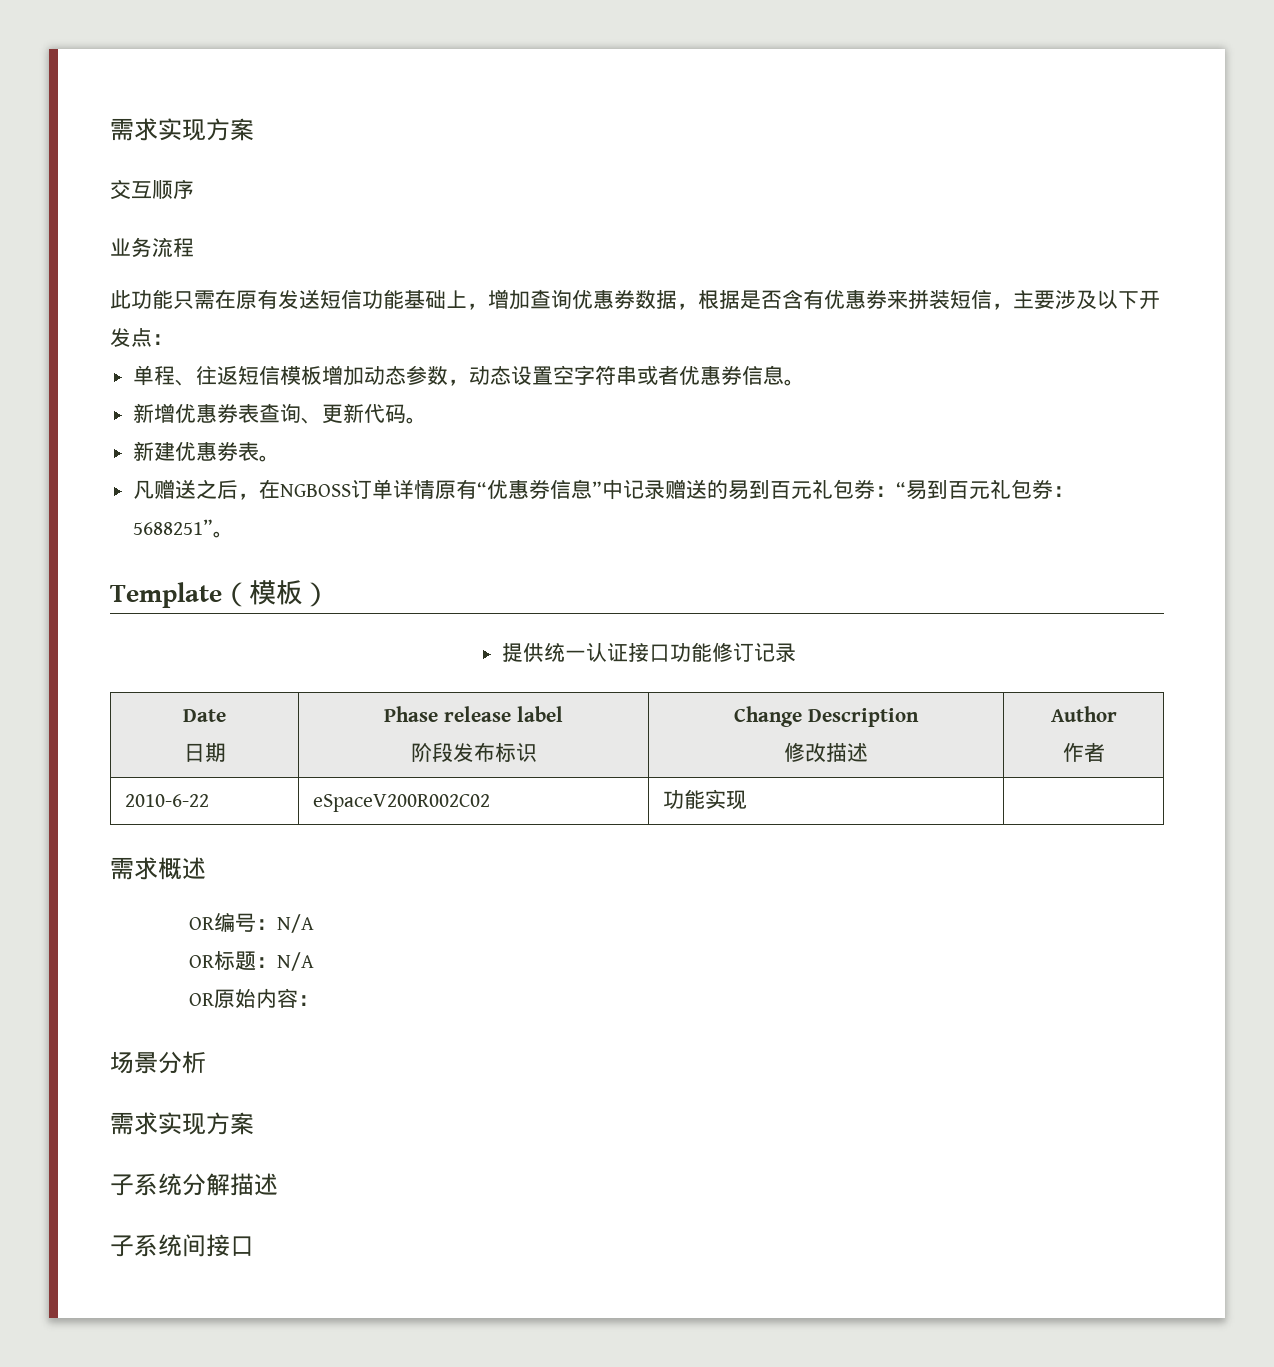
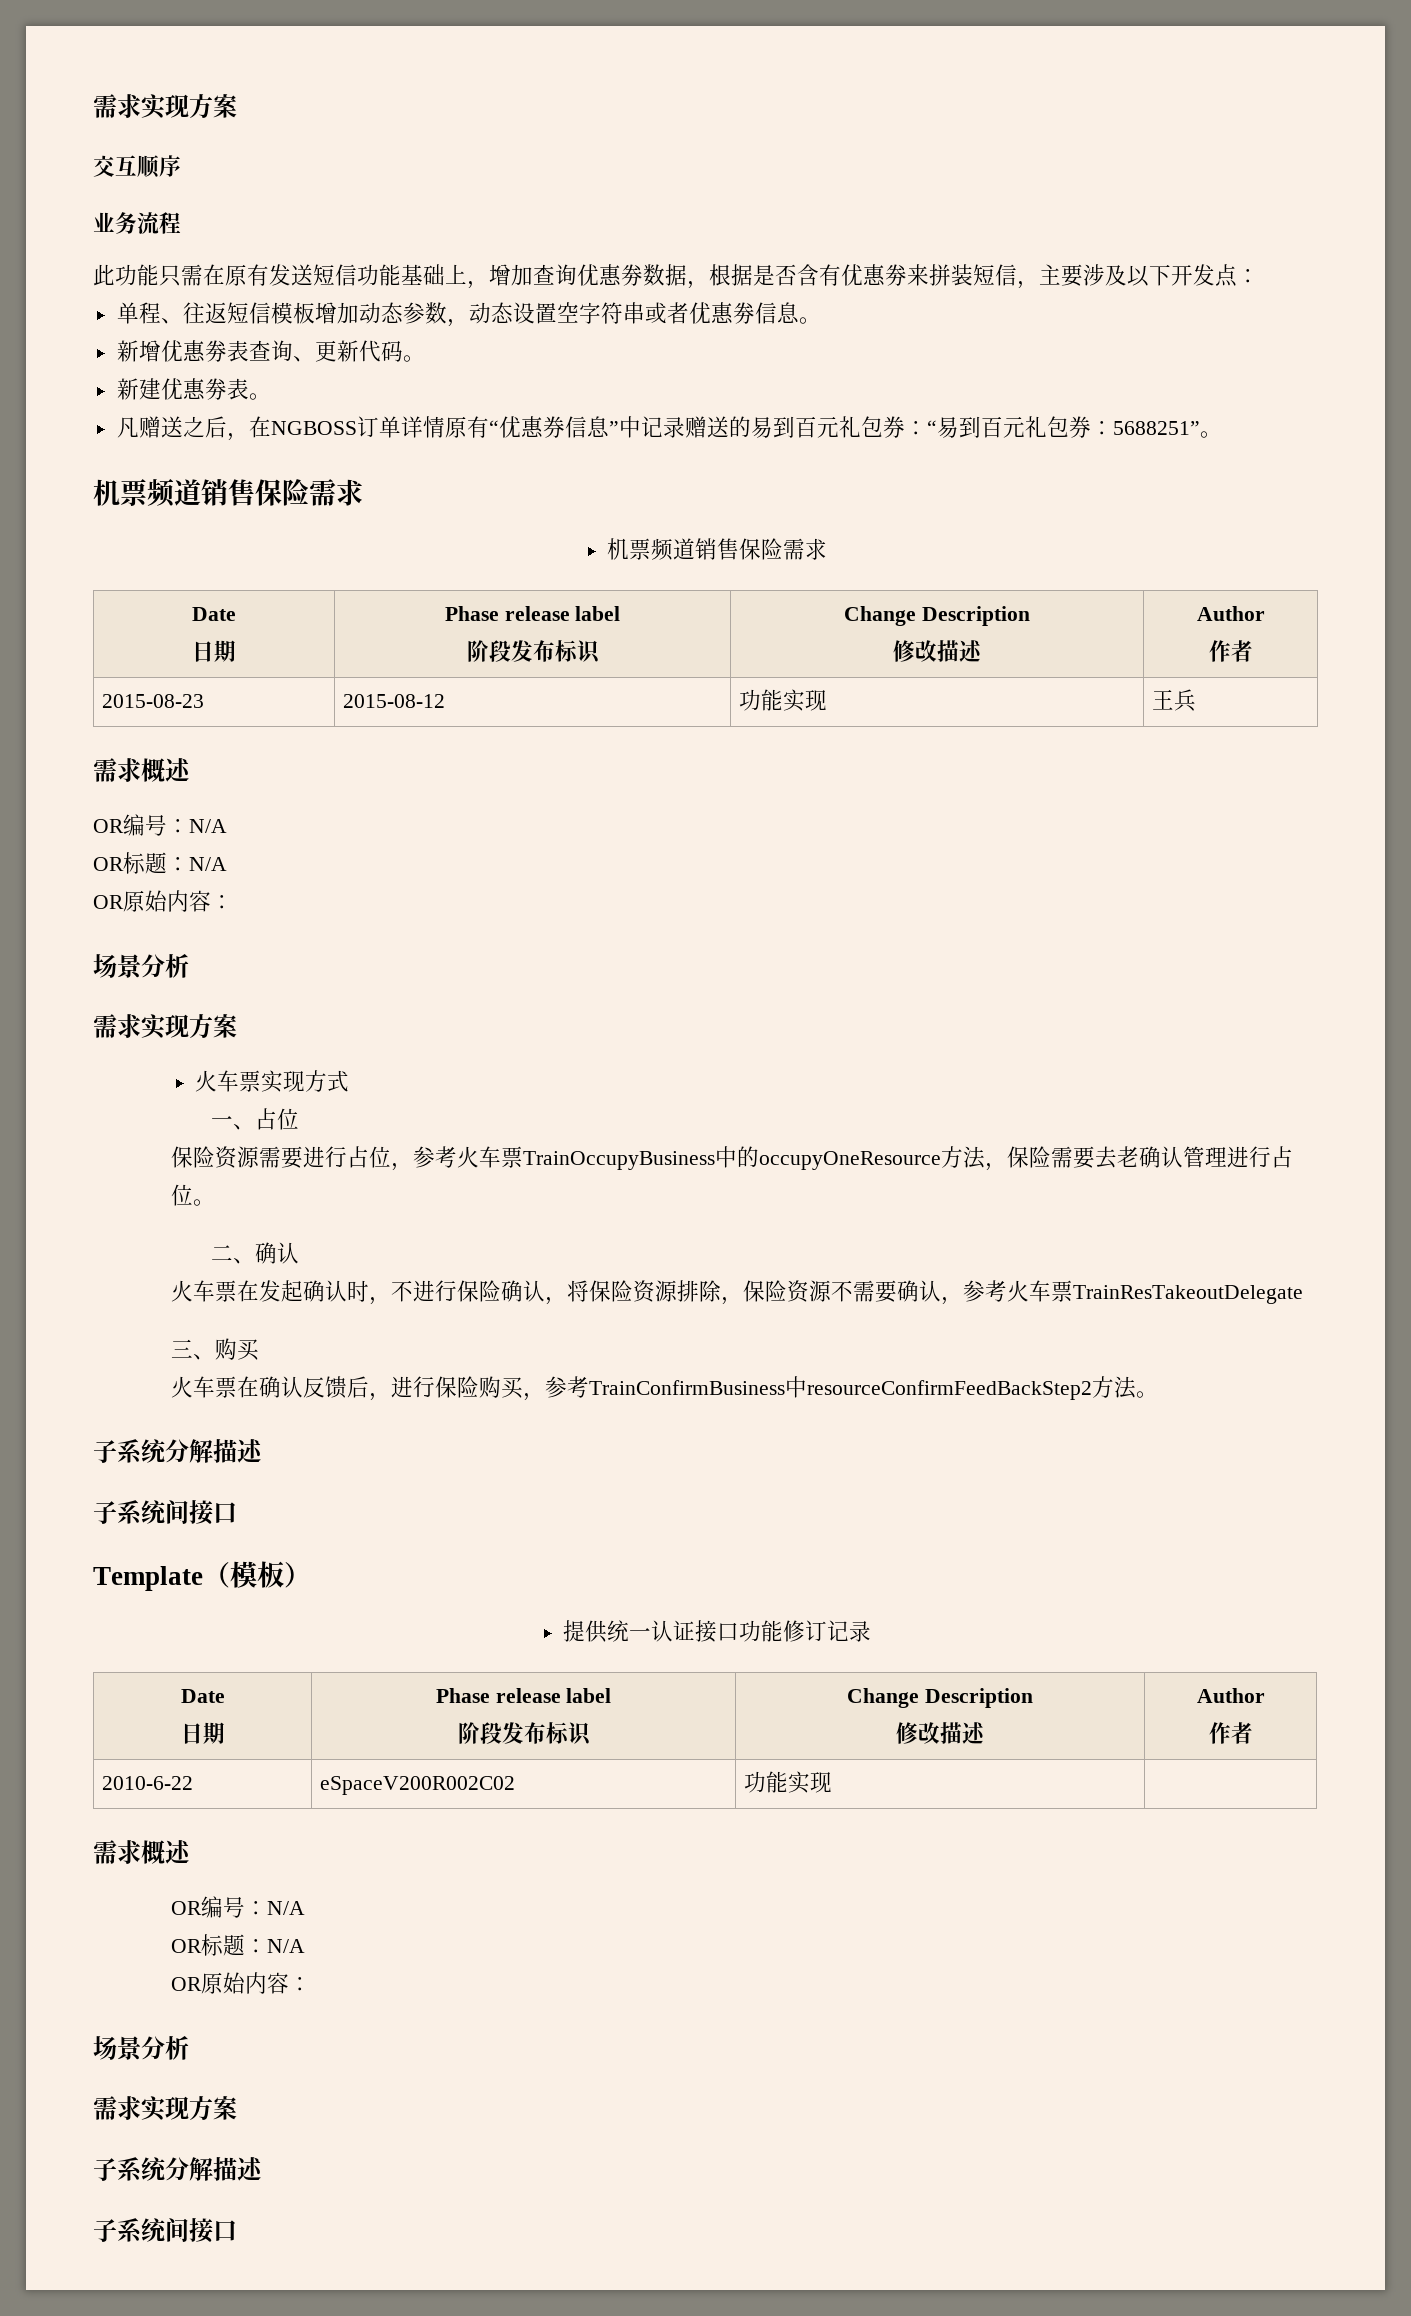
(235, 534) none -> [93,479,363,508] [607,538,828,561] [192,607,236,621] [192,640,236,662] [444,606,621,621] [466,640,601,664] [844,606,1030,626] [893,640,982,662] [1196,606,1265,621] [1208,640,1253,662] [101,694,204,708] [342,694,445,708] [738,689,827,712] [1151,689,1196,712] [93,758,191,782] [93,814,227,836] [93,852,227,874] [93,890,233,912] [93,953,189,979] [93,1014,237,1039] [195,1070,350,1093] [210,1108,299,1130] [171,1146,1294,1171] [171,1184,216,1206] [210,1242,299,1264] [171,1280,1304,1305] [171,1338,260,1361] [171,1376,1159,1401] [93,1439,263,1464] [93,1500,237,1525] // 机票频道销售保险需求 // 机票频道销售保险需求 // Date // 日期 | Phase release label // 阶段发布标识 | Change Description // 修改描述 | Author // 作者 // 2015-08-23 | 2015-08-12 | 功能实现 | 王兵 // 需求概述 // OR编号：N/A // OR标题：N/A // OR原始内容： // 场景分析 // 需求实现方案 // 火车票实现方式 // 一、占位 // 保险资源需要进行占位，参考火车票TrainOccupyBusiness中的occupyOneResource方法，保险需要去老确认管理进行占位。 // 二、确认 // 火车票在发起确认时，不进行保险确认，将保险资源排除，保险资源不需要确认，参考火车票TrainResTakeoutDelegate // 三、购买 // 火车票在确认反馈后，进行保险购买，参考TrainConfirmBusiness中resourceConfirmFeedBackStep2方法。 // 子系统分解描述 // 子系统间接口

